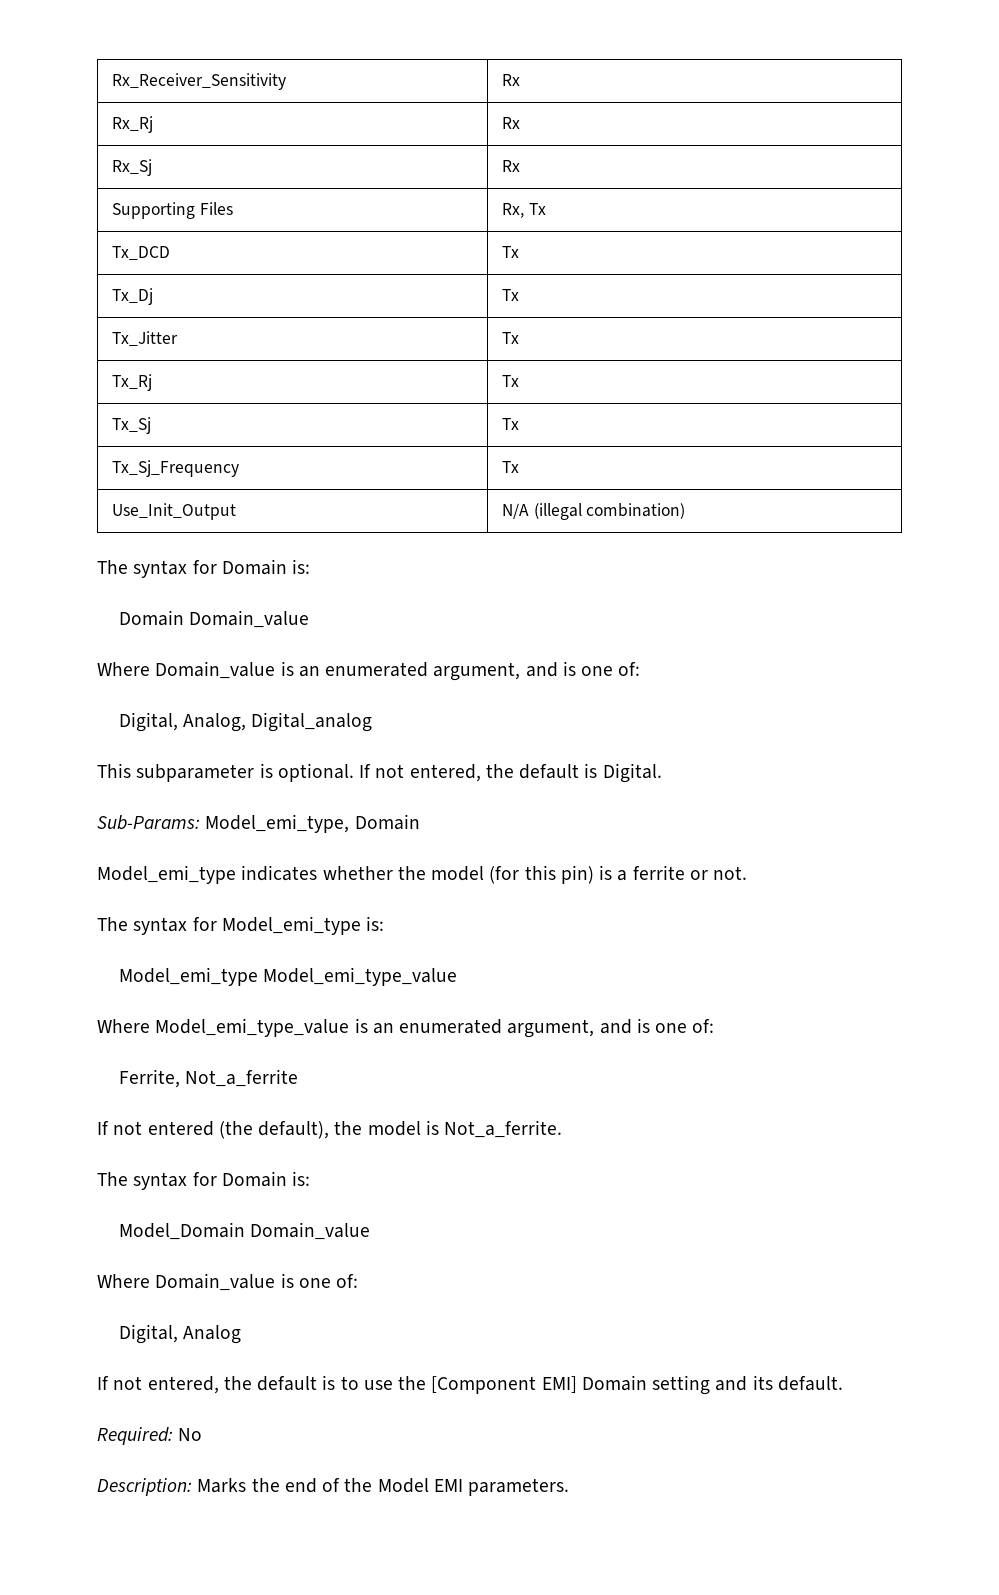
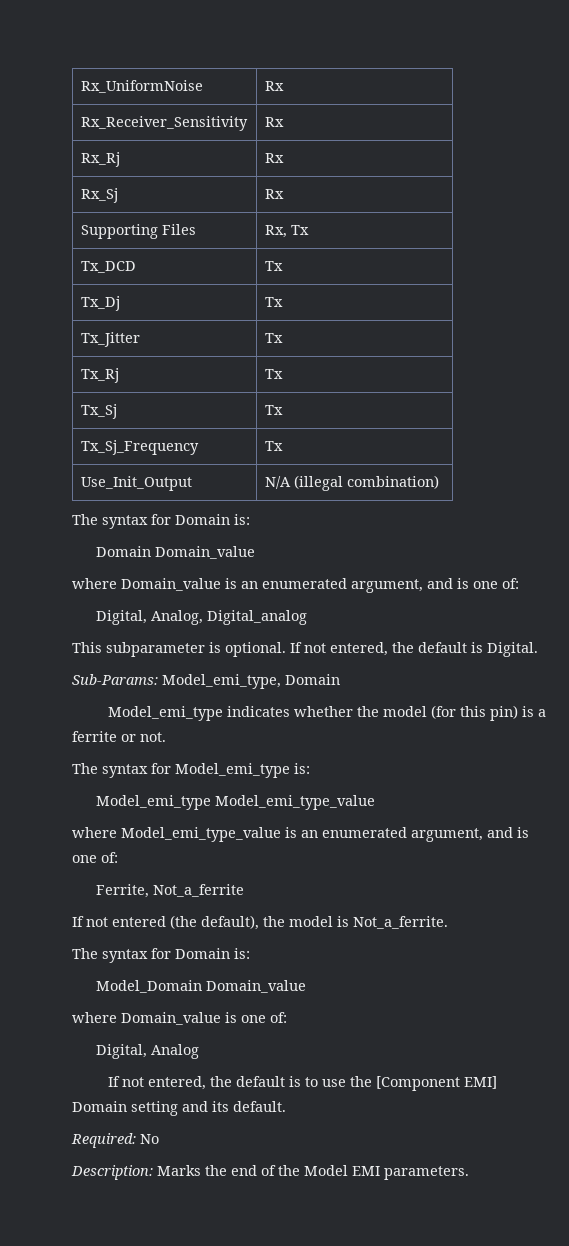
(111, 81) none -> [80,80,203,93] [264,81,284,91] Rx_UniformNoise | Rx //
[97,662,150,676] Where -> [72,578,117,589] where
[97,1019,150,1033] Where -> [72,827,117,838] where
[97,1274,150,1288] Where -> [72,1012,117,1023] where

